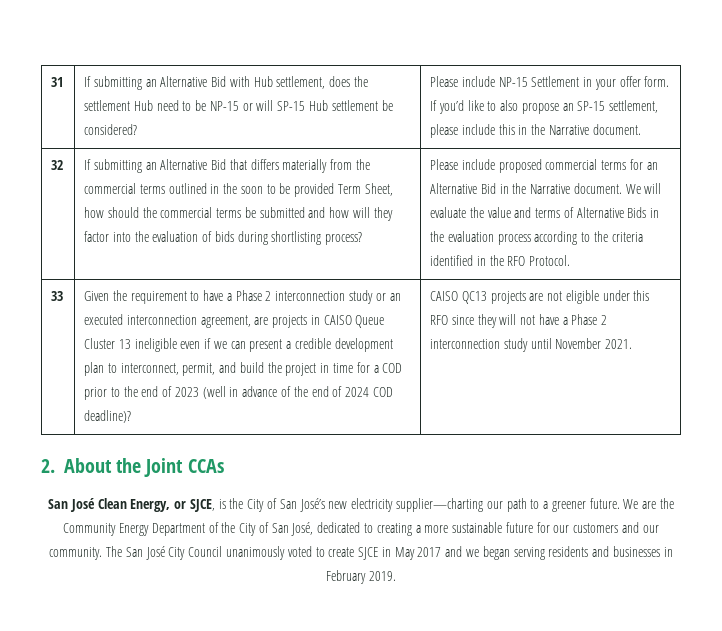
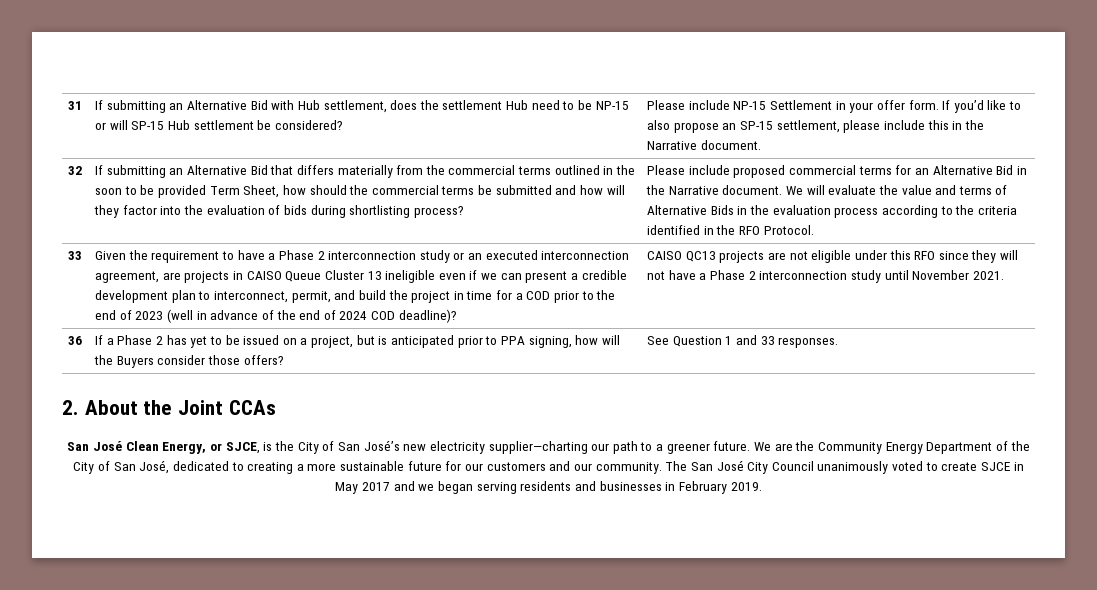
(633, 344) none -> [68,336,83,345] [95,335,620,348] [94,355,284,368] [647,335,839,348] // 36 | If a Phase 2 has yet to be issued on a project, but is anticipated prior to PPA signing, how will the Buyers consider those offers? | See Question 1 and 33 responses.

